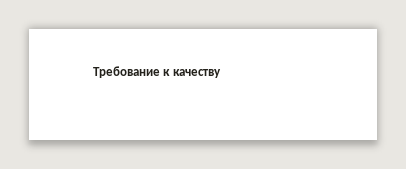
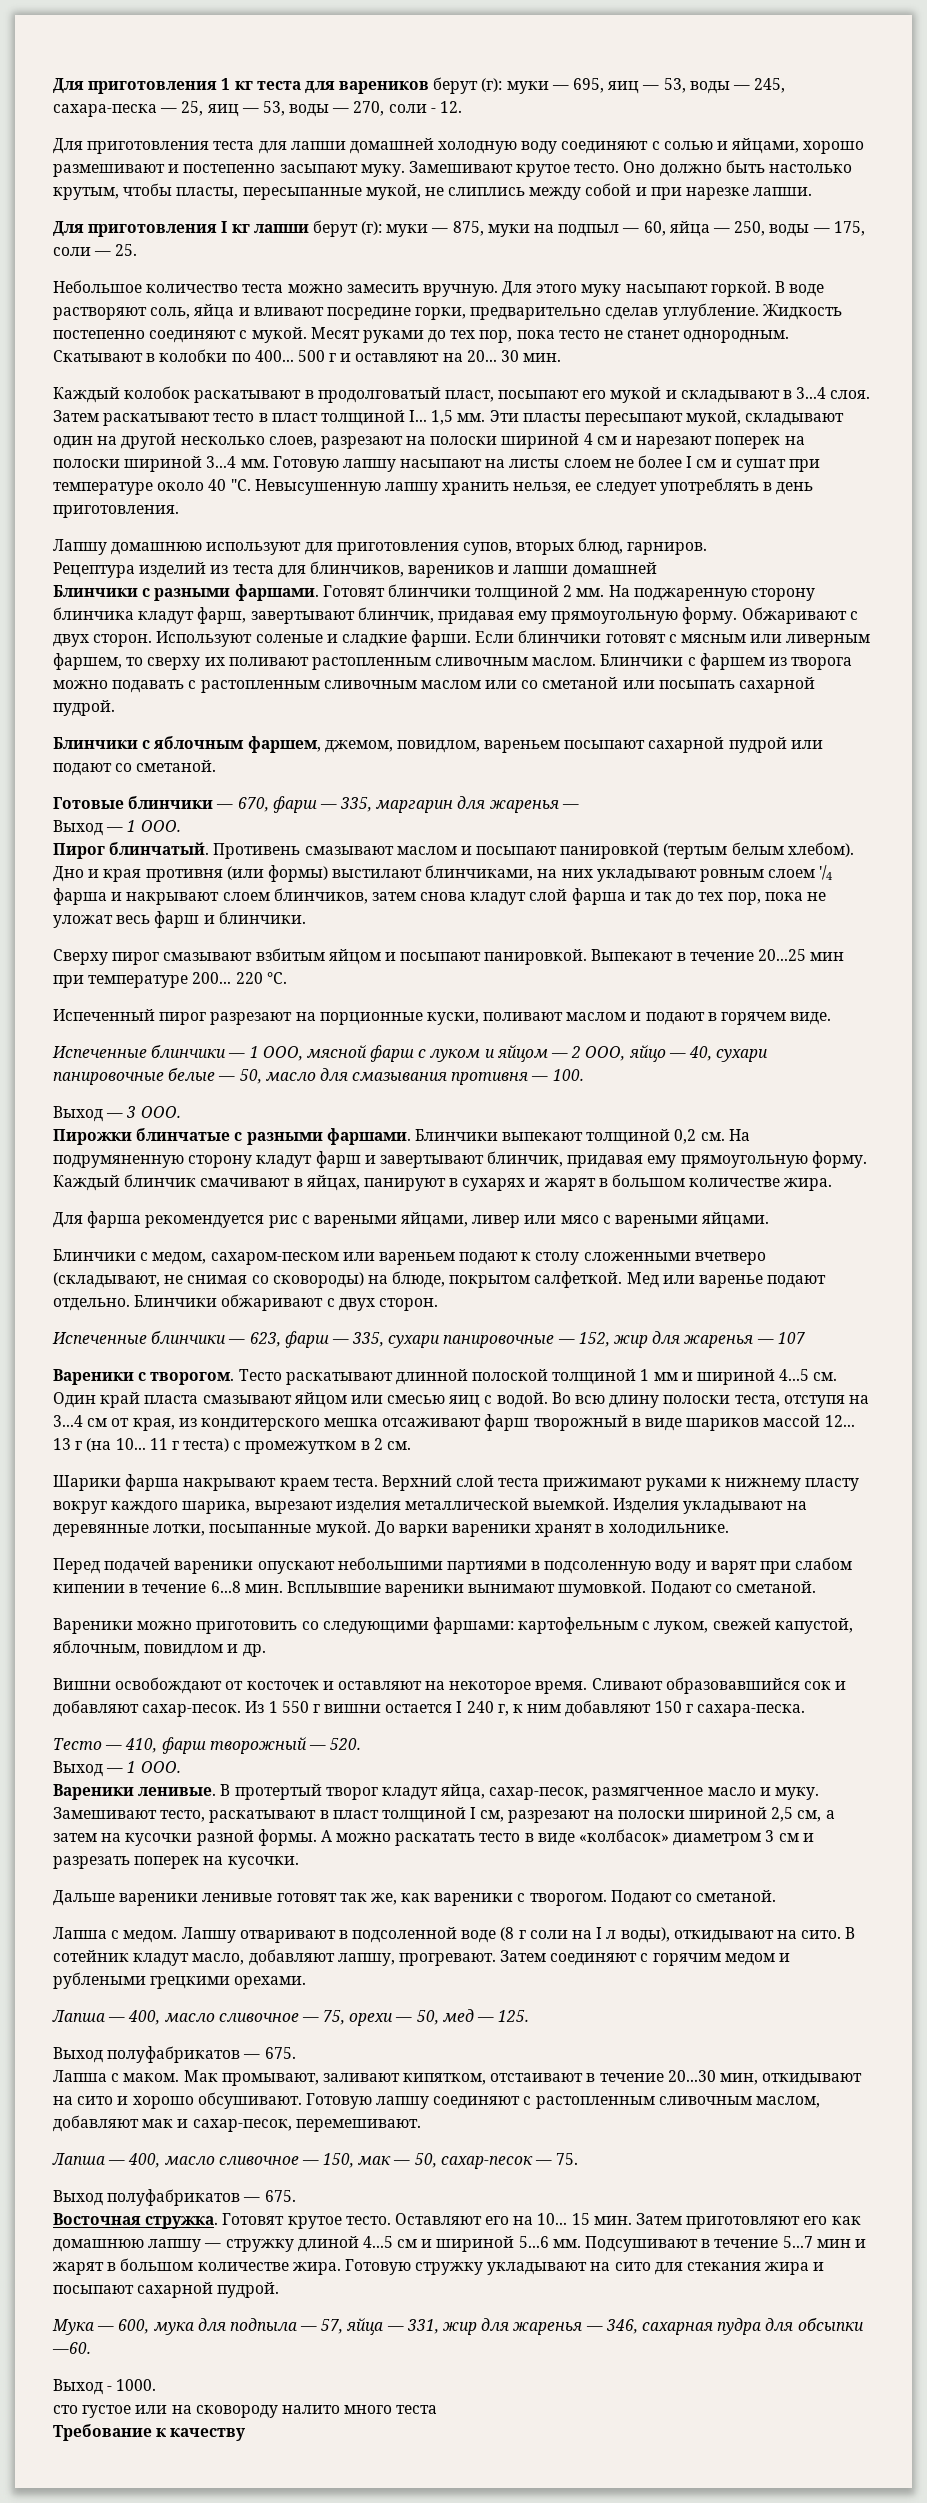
(93, 72) none -> [53,77,786,94] [53,101,463,117] [53,138,865,154] [53,160,853,177] [53,183,813,200] [53,220,865,237] [53,244,138,256] [53,280,825,297] [53,303,842,320] [53,327,790,343] [53,349,562,362] [53,386,871,403] [53,410,845,426] [53,433,805,449] [53,455,820,472] [53,478,814,495] [53,505,179,518] [53,538,708,555] [53,561,657,578] [53,584,816,601] [53,607,858,624] [53,630,871,647] [53,653,853,670] [53,677,816,693] [53,700,115,716] [53,736,823,753] [53,760,217,776] [53,796,579,813] [53,820,181,836] [53,842,854,859] [53,865,833,882] [53,888,826,905] [53,911,306,928] [53,948,845,965] [53,972,287,988] [53,1009,832,1025] [52,1045,769,1062] [53,1068,584,1085] [53,1106,181,1122] [53,1128,750,1145] [53,1151,867,1168] [53,1174,833,1191] [53,1211,770,1228] [53,1249,766,1265] [53,1271,827,1288] [53,1294,438,1311] [52,1331,805,1348] [53,1369,838,1385] [53,1392,869,1408] [53,1414,855,1431] [53,1438,412,1454] [53,1474,860,1491] [53,1498,807,1514] [53,1521,729,1537] [53,1557,853,1574] [53,1581,817,1597] [53,1617,853,1634] [53,1640,266,1657] [53,1677,847,1694] [53,1700,805,1717] [53,1737,362,1754] [53,1761,181,1777] [53,1784,820,1800] [53,1807,835,1823] [53,1829,814,1846] [53,1856,299,1869] [53,1890,777,1906] [53,1927,856,1943] [53,1949,791,1966] [53,1972,307,1989] [52,2009,530,2026] [53,2046,296,2063] [53,2070,863,2086] [53,2092,821,2109] [53,2115,421,2132] [52,2153,579,2169] [53,2189,296,2206] [53,2213,861,2229] [53,2236,866,2252] [53,2258,825,2275] [53,2282,280,2298] [52,2318,864,2335] [52,2342,91,2354] [53,2379,157,2395] [53,2405,438,2418] Для приготовления 1 кг теста для вареников берут (г): муки — 695, яиц — 53, воды — 245, сахара-песка — 25, яиц — 53, воды — 270, соли - 12. // Для приготовления теста для лапши домашней холодную воду соединяют с солью и яйцами, хорошо размешивают и постепенно засыпают муку. Замешивают крутое тесто. Оно должно быть настолько крутым, чтобы пласты, пересыпанные мукой, не слиплись между собой и при нарезке лапши. // Для приготовления I кг лапши берут (г): муки — 875, муки на подпыл — 60, яйца — 250, воды — 175, соли — 25. // Небольшое количество теста можно замесить вручную. Для этого муку насыпают горкой. В воде растворяют соль, яйца и вливают посредине горки, предварительно сделав углубление. Жидкость постепенно соединяют с мукой. Месят руками до тех пор, пока тесто не станет однородным. Скатывают в колобки по 400... 500 г и оставляют на 20... 30 мин. // Каждый колобок раскатывают в продолговатый пласт, посыпают его мукой и складывают в 3...4 слоя. Затем раскатывают тесто в пласт толщиной I... 1,5 мм. Эти пласты пересыпают мукой, складывают один на другой несколько слоев, разрезают на полоски шириной 4 см и нарезают поперек на полоски шириной 3...4 мм. Готовую лапшу насыпают на листы слоем не более I см и сушат при температуре около 40 "С. Невысушенную лапшу хранить нельзя, ее следует употреблять в день приготовления. // Лапшу домашнюю используют для приготовления супов, вторых блюд, гарниров. // Рецептура изделий из теста для блинчиков, вареников и лапши домашней // Блинчики с разными фаршами. Готовят блинчики толщиной 2 мм. На поджаренную сторону блинчика кладут фарш, завертывают блинчик, придавая ему прямоугольную форму. Обжаривают с двух сторон. Используют соленые и сладкие фарши. Если блинчики готовят с мясным или ливерным фаршем, то сверху их поливают растопленным сливочным маслом. Блинчики с фаршем из творога можно подавать с растопленным сливочным маслом или со сметаной или посыпать сахарной пудрой. // Блинчики с яблочным фаршем, джемом, повидлом, вареньем посыпают сахарной пудрой или подают со сметаной. // Готовые блинчики — 670, фарш — 335, маргарин для жаренья — // Выход — 1 ООО. // Пирог блинчатый. Противень смазывают маслом и посыпают панировкой (тертым белым хлебом). Дно и края противня (или формы) выстилают блинчиками, на них укладывают ровным слоем '/4 фарша и накрывают слоем блинчиков, затем снова кладут слой фарша и так до тех пор, пока не уложат весь фарш и блинчики. // Сверху пирог смазывают взбитым яйцом и посыпают панировкой. Выпекают в течение 20...25 мин при температуре 200... 220 °С. // Испеченный пирог разрезают на порционные куски, поливают маслом и подают в горячем виде. // Испеченные блинчики — 1 ООО, мясной фарш с луком и яйцом — 2 ООО, яйцо — 40, сухари панировочные белые — 50, масло для смазывания противня — 100. // Выход — 3 ООО. // Пирожки блинчатые с разными фаршами. Блинчики выпекают толщиной 0,2 см. На подрумяненную сторону кладут фарш и завертывают блинчик, придавая ему прямоугольную форму. Каждый блинчик смачивают в яйцах, панируют в сухарях и жарят в большом количестве жира. // Для фарша рекомендуется рис с вареными яйцами, ливер или мясо с вареными яйцами. // Блинчики с медом, сахаром-песком или вареньем подают к столу сложенными вчетверо (складывают, не снимая со сковороды) на блюде, покрытом салфеткой. Мед или варенье подают отдельно. Блинчики обжаривают с двух сторон. // Испеченные блинчики — 623, фарш — 335, сухари панировочные — 152, жир для жаренья — 107 // Вареники с творогом. Тесто раскатывают длинной полоской толщиной 1 мм и шириной 4...5 см. Один край пласта смазывают яйцом или смесью яиц с водой. Во всю длину полоски теста, отступя на 3...4 см от края, из кондитерского мешка отсаживают фарш творожный в виде шариков массой 12... 13 г (на 10... 11 г теста) с промежутком в 2 см. // Шарики фарша накрывают краем теста. Верхний слой теста прижимают руками к нижнему пласту вокруг каждого шарика, вырезают изделия металлической выемкой. Изделия укладывают на деревянные лотки, посыпанные мукой. До варки вареники хранят в холодильнике. // Перед подачей вареники опускают небольшими партиями в подсоленную воду и варят при слабом кипении в течение 6...8 мин. Всплывшие вареники вынимают шумовкой. Подают со сметаной. // Вареники можно приготовить со следующими фаршами: картофельным с луком, свежей капустой, яблочным, повидлом и др. // Вишни освобождают от косточек и оставляют на некоторое время. Сливают образовавшийся сок и добавляют сахар-песок. Из 1 550 г вишни остается I 240 г, к ним добавляют 150 г сахара-песка. // Тесто — 410, фарш творожный — 520. // Выход — 1 ООО. // Вареники ленивые. В протертый творог кладут яйца, сахар-песок, размягченное масло и муку. Замешивают тесто, раскатывают в пласт толщиной I см, разрезают на полоски шириной 2,5 см, а затем на кусочки разной формы. А можно раскатать тесто в виде «колбасок» диаметром 3 см и разрезать поперек на кусочки. // Дальше вареники ленивые готовят так же, как вареники с творогом. Подают со сметаной. // Лапша с медом. Лапшу отваривают в подсоленной воде (8 г соли на I л воды), откидывают на сито. В сотейник кладут масло, добавляют лапшу, прогревают. Затем соединяют с горячим медом и рублеными грецкими орехами. // Лапша — 400, масло сливочное — 75, орехи — 50, мед — 125. // Выход полуфабрикатов — 675. // Лапша с маком. Мак промывают, заливают кипятком, отстаивают в течение 20...30 мин, откидывают на сито и хорошо обсушивают. Готовую лапшу соединяют с растопленным сливочным маслом, добавляют мак и сахар-песок, перемешивают. // Лапша — 400, масло сливочное — 150, мак — 50, сахар-песок — 75. // Выход полуфабрикатов — 675. // Восточная стружка. Готовят крутое тесто. Оставляют его на 10... 15 мин. Затем приготовляют его как домашнюю лапшу — стружку длиной 4...5 см и шириной 5...6 мм. Подсушивают в течение 5...7 мин и жарят в большом количестве жира. Готовую стружку укладывают на сито для стекания жира и посыпают сахарной пудрой. // Мука — 600, мука для подпыла — 57, яйца — 331, жир для жаренья — 346, сахарная пудра для обсыпки —60. // Выход - 1000. // сто густое или на сковороду налито много теста //

